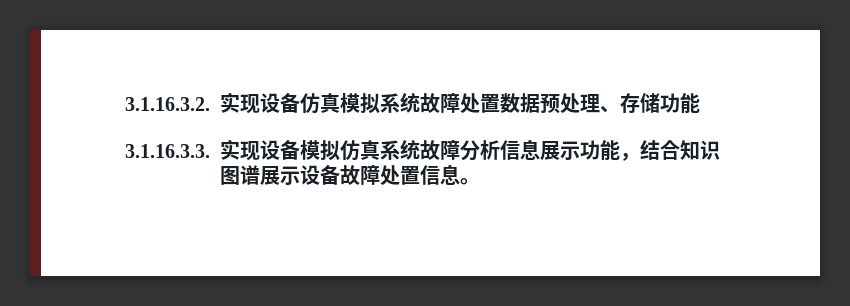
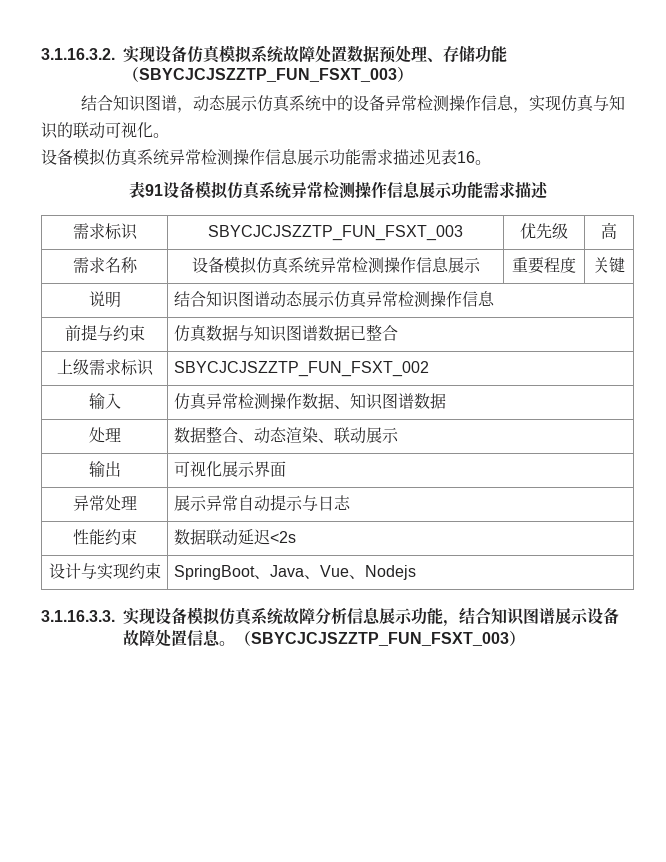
(700, 103) none -> [123,66,413,82] [80,94,625,113] [41,122,169,139] [41,148,491,166] [128,181,548,200] [72,223,138,240] [208,225,463,241] [520,223,568,239] [601,222,617,239] [72,257,138,273] [191,256,481,274] [512,257,576,274] [593,257,625,273] [88,291,121,308] [173,290,495,308] [64,324,145,341] [173,324,398,342] [56,359,154,376] [173,361,429,377] [88,393,121,409] [173,392,446,410] [88,427,121,443] [173,426,399,444] [88,461,121,477] [173,461,286,477] [72,495,137,511] [173,494,351,512] [72,529,137,545] [173,529,296,546] [48,563,161,580] [173,565,416,580] （SBYCJCJSZZTP_FUN_FSXT_003） // 结合知识图谱，动态展示仿真系统中的设备异常检测操作信息，实现仿真与知识的联动可视化。 // 设备模拟仿真系统异常检测操作信息展示功能需求描述见表16。 // 表91设备模拟仿真系统异常检测操作信息展示功能需求描述 // 需求标识 | SBYCJCJSZZTP_FUN_FSXT_003 | 优先级 | 高 // 需求名称 | 设备模拟仿真系统异常检测操作信息展示 | 重要程度 | 关键 // 说明 | 结合知识图谱动态展示仿真异常检测操作信息 // 前提与约束 | 仿真数据与知识图谱数据已整合 // 上级需求标识 | SBYCJCJSZZTP_FUN_FSXT_002 // 输入 | 仿真异常检测操作数据、知识图谱数据 // 处理 | 数据整合、动态渲染、联动展示 // 输出 | 可视化展示界面 // 异常处理 | 展示异常自动提示与日志 // 性能约束 | 数据联动延迟<2s // 设计与实现约束 | SpringBoot、Java、Vue、Nodejs
(480, 181) none -> [235,630,525,646] （SBYCJCJSZZTP_FUN_FSXT_003）

